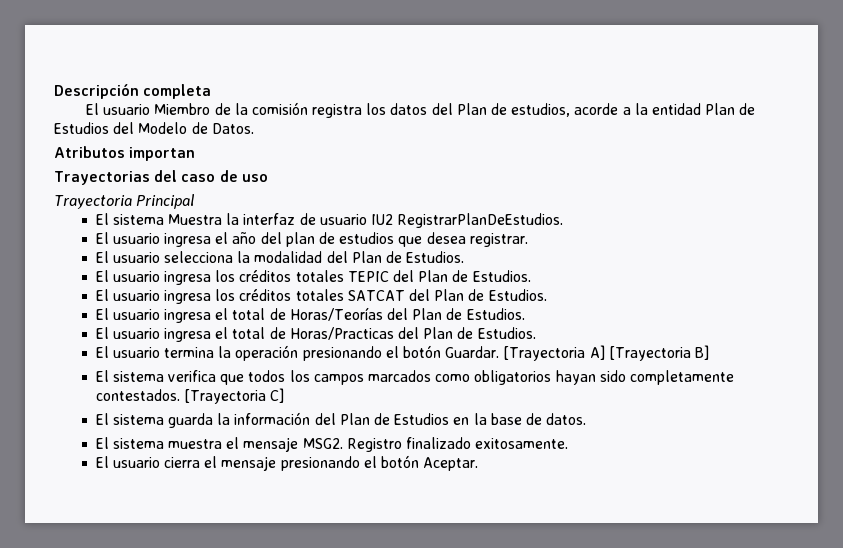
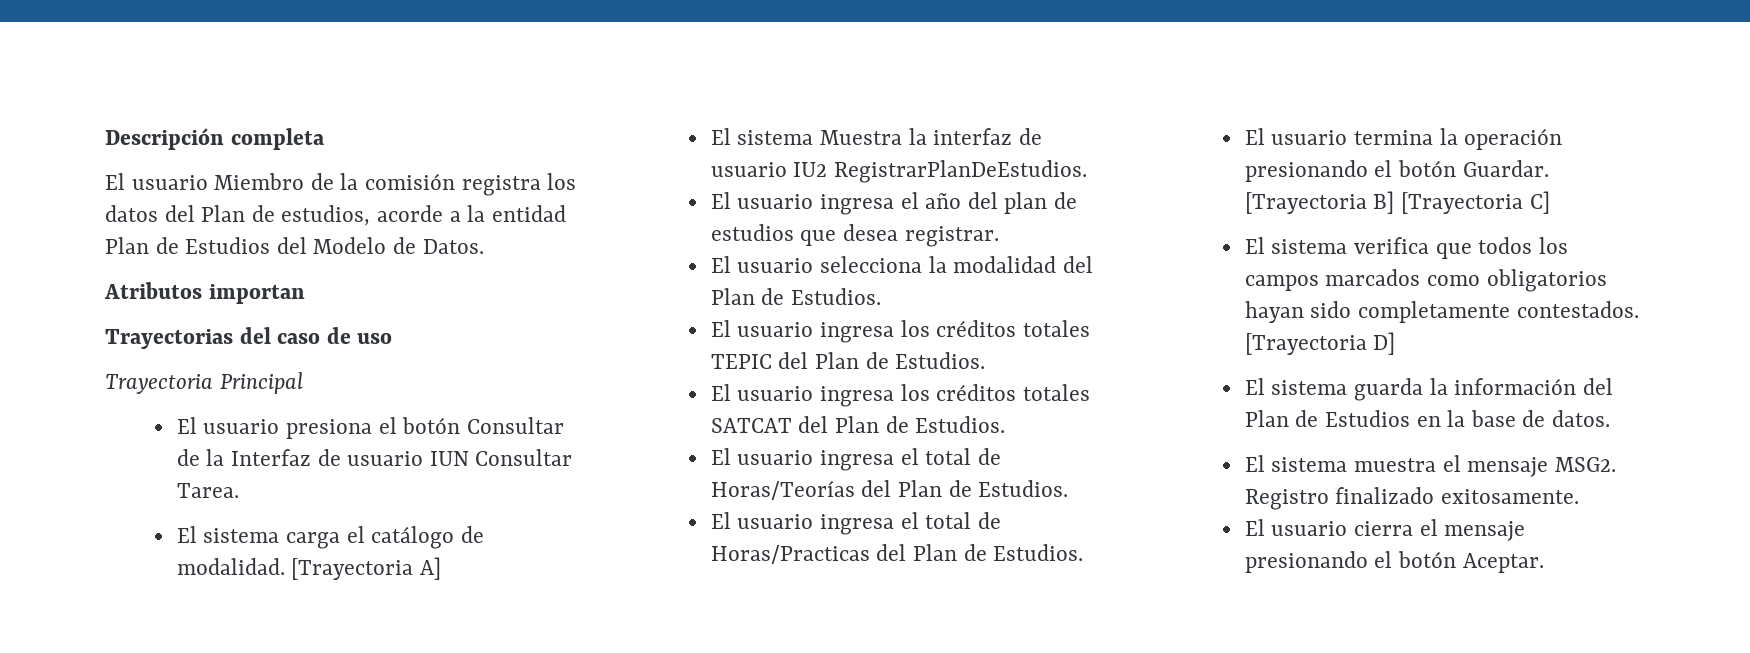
(195, 201) none -> [176,417,564,439] [176,449,573,466] [176,483,239,498] [176,526,484,549] [176,557,441,580] // El usuario presiona el botón Consultar de la Interfaz de usuario IUN Consultar Tarea. // El sistema carga el catálogo de modalidad. [Trayectoria A]
[589,345,709,361] A] [Trayectoria B] -> [1373,191,1550,214] B] [Trayectoria C]
[270,388,285,403] C] -> [1373,332,1396,355] D]

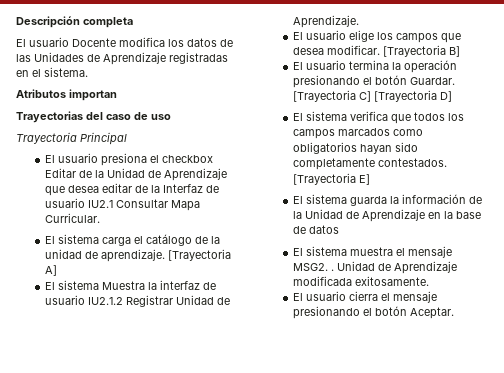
[214,173,577,196] [105,205,566,226] [105,237,484,254] Miembro de la comisión registra los datos del Plan de estudios, acorde a la entidad Plan de Estudios del Modelo de Datos. -> [72,37,233,47] [16,52,228,65] [16,67,88,77] Docente modifica los datos de las Unidades de Aprendizaje registradas en el sistema.
[402,417,564,434] botón Consultar -> [161,155,213,163] [44,168,227,181] [44,183,132,196] checkbox Editar de la Unidad de Aprendizaje que desea editar
[429,449,573,466] [176,483,239,498] IUN Consultar Tarea. -> [87,199,200,211] [44,213,100,223] IU2.1 Consultar Mapa Curricular.
[176,558,285,575] modalidad. -> [210,236,220,244] [44,249,165,262] la unidad de aprendizaje.
[793,160,1087,183] [710,192,1078,215] [710,224,999,247] [710,256,1093,273] [710,288,881,305] [710,320,1090,343] [710,352,986,369] [710,384,1090,407] [710,416,1006,433] [710,448,1001,471] [710,480,1069,500] [710,512,1001,535] [710,544,1084,564] IU2 RegistrarPlanDeEstudios. // El usuario ingresa el año del plan de estudios que desea registrar. // El usuario selecciona la modalidad del Plan de Estudios. // El usuario ingresa los créditos totales TEPIC del Plan de Estudios. // El usuario ingresa los créditos totales SATCAT del Plan de Estudios. // El usuario ingresa el total de Horas/Teorías del Plan de Estudios. // El usuario ingresa el total de Horas/Practicas del Plan de Estudios. -> [87,295,230,307] [292,15,359,28] [292,30,461,43] [292,45,460,57] IU2.1.2 Registrar Unidad de Aprendizaje. // El usuario elige los campos que desea modificar. [Trayectoria B]
[1373,191,1550,214] B] [Trayectoria C] -> [358,90,452,102] C] [Trayectoria D]
[1373,332,1396,355] D] -> [358,174,370,185] E]
[1582,378,1613,395] [1244,410,1410,427] del Plan de Estudios -> [468,196,482,204] [292,209,425,222] de la Unidad de Aprendizaje
[1552,410,1611,427] datos. -> [308,225,339,234] datos
[1244,487,1435,510] Registro finalizado -> [330,261,457,274] [292,276,352,286] . Unidad de Aprendizaje modificada

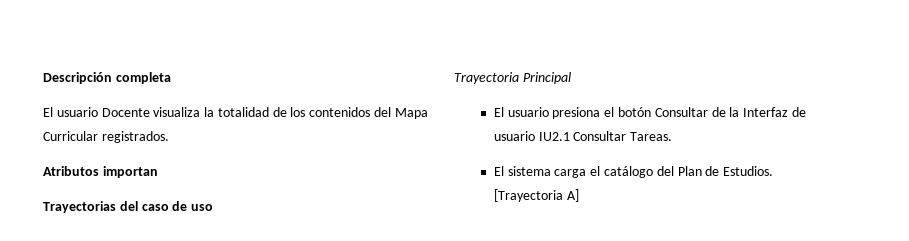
[119,37,233,47] [16,52,228,65] [16,67,88,77] modifica los datos de las Unidades de Aprendizaje registradas en el sistema. -> [153,107,428,119] [43,131,169,143] visualiza la totalidad de los contenidos del Mapa Curricular registrados.
[161,155,213,163] [44,168,227,181] [44,183,132,196] checkbox Editar de la Unidad de Aprendizaje que desea editar -> [617,107,708,117] botón Consultar
[170,200,200,211] [44,213,100,223] Mapa Curricular. -> [630,132,673,141] Tareas.
[194,236,220,244] [44,249,231,262] [44,265,57,276] [44,280,216,290] [44,295,230,307] [292,15,359,28] [292,30,461,43] [292,45,460,57] [292,60,457,73] [292,75,455,88] [292,90,452,102] [292,111,464,124] [292,128,423,139] [292,142,418,154] [292,158,447,170] [292,173,370,185] [292,194,482,206] [292,209,481,222] [292,225,339,234] [292,246,452,258] [292,261,457,274] [292,276,429,286] [292,291,437,303] [292,306,454,319] de la unidad de aprendizaje. [Trayectoria A] // El sistema Muestra la interfaz de usuario IU2.1.2 Registrar Unidad de Aprendizaje. // El usuario elige los campos que desea modificar. [Trayectoria B] // El usuario termina la operación presionando el botón Guardar. [Trayectoria C] [Trayectoria D] // El sistema verifica que todos los campos marcados como obligatorios hayan sido completamente contestados. [Trayectoria E] // El sistema guarda la información de la Unidad de Aprendizaje en la base de datos // El sistema muestra el mensaje MSG2. . Unidad de Aprendizaje modificada exitosamente. // El usuario cierra el mensaje presionando el botón Aceptar. -> [656,166,774,176] [493,189,579,202] del Plan de Estudios. [Trayectoria A]

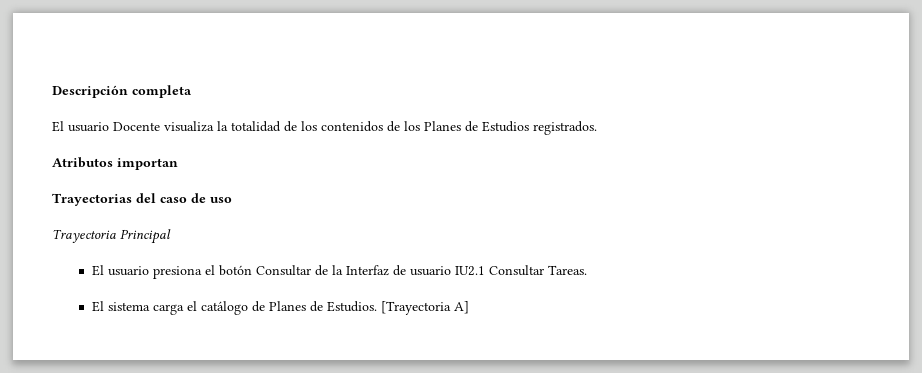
[374,107,428,119] [43,131,98,141] del Mapa Curricular -> [387,121,529,132] de los Planes de Estudios
[656,166,702,176] del Plan -> [251,301,306,312] de Planes

